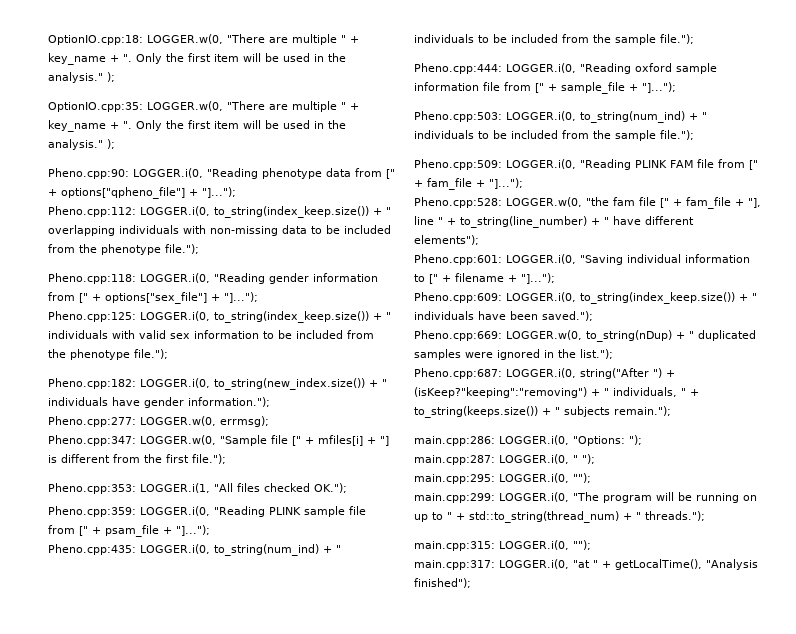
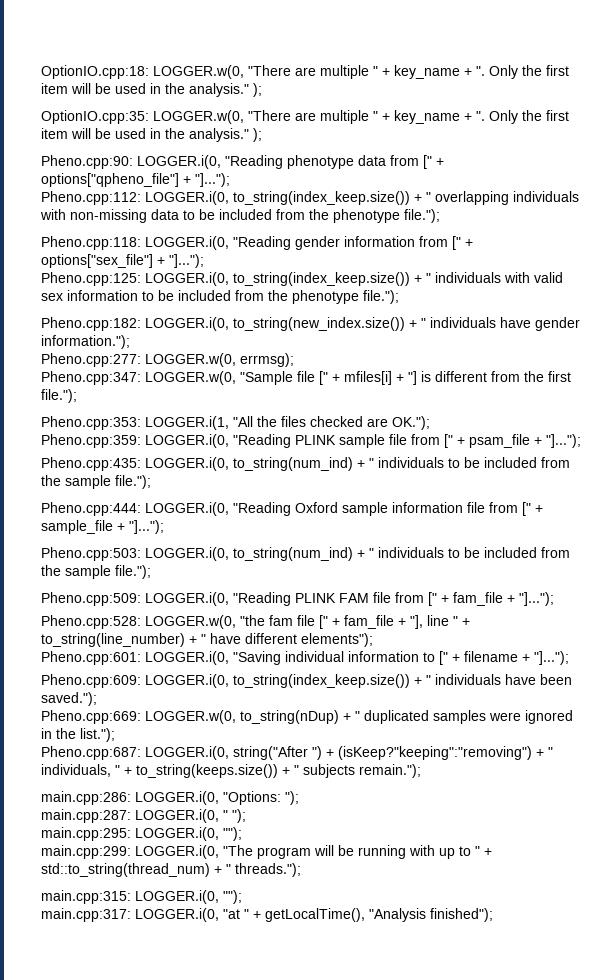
(233, 487) none -> [257,416,277,427] the
(310, 487) none -> [367,418,388,427] are
[635,63,672,72] oxford -> [295,502,338,513] Oxford
[743,495,757,501] on -> [409,845,435,856] with

